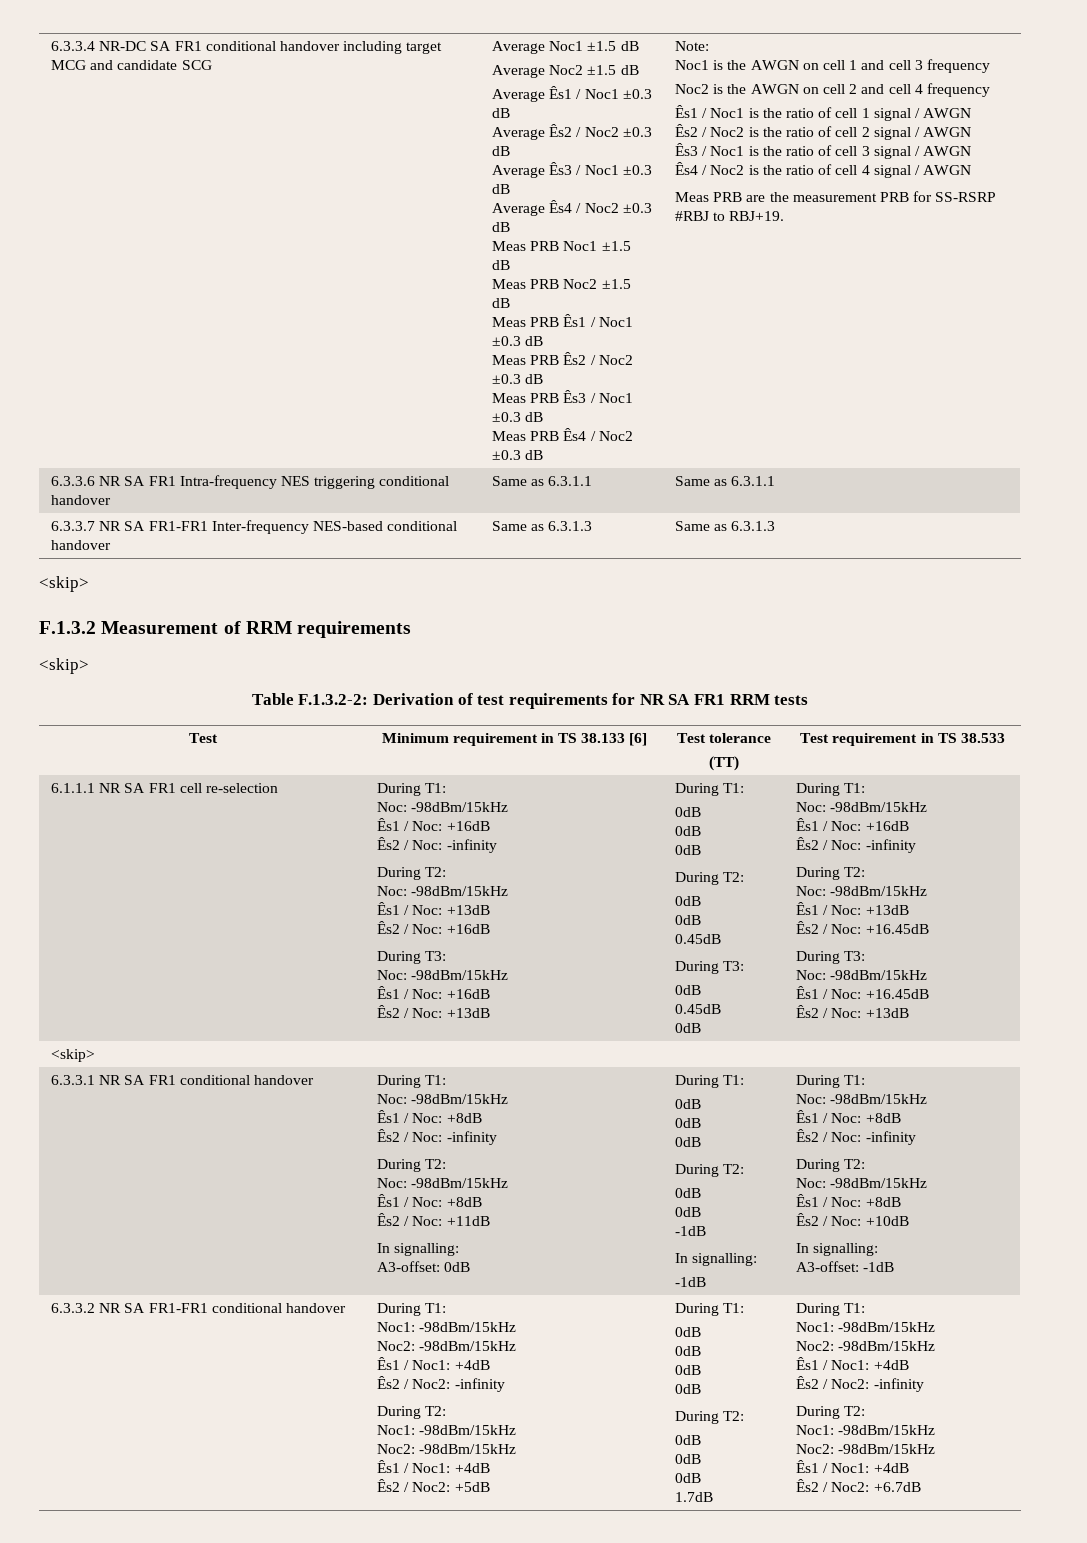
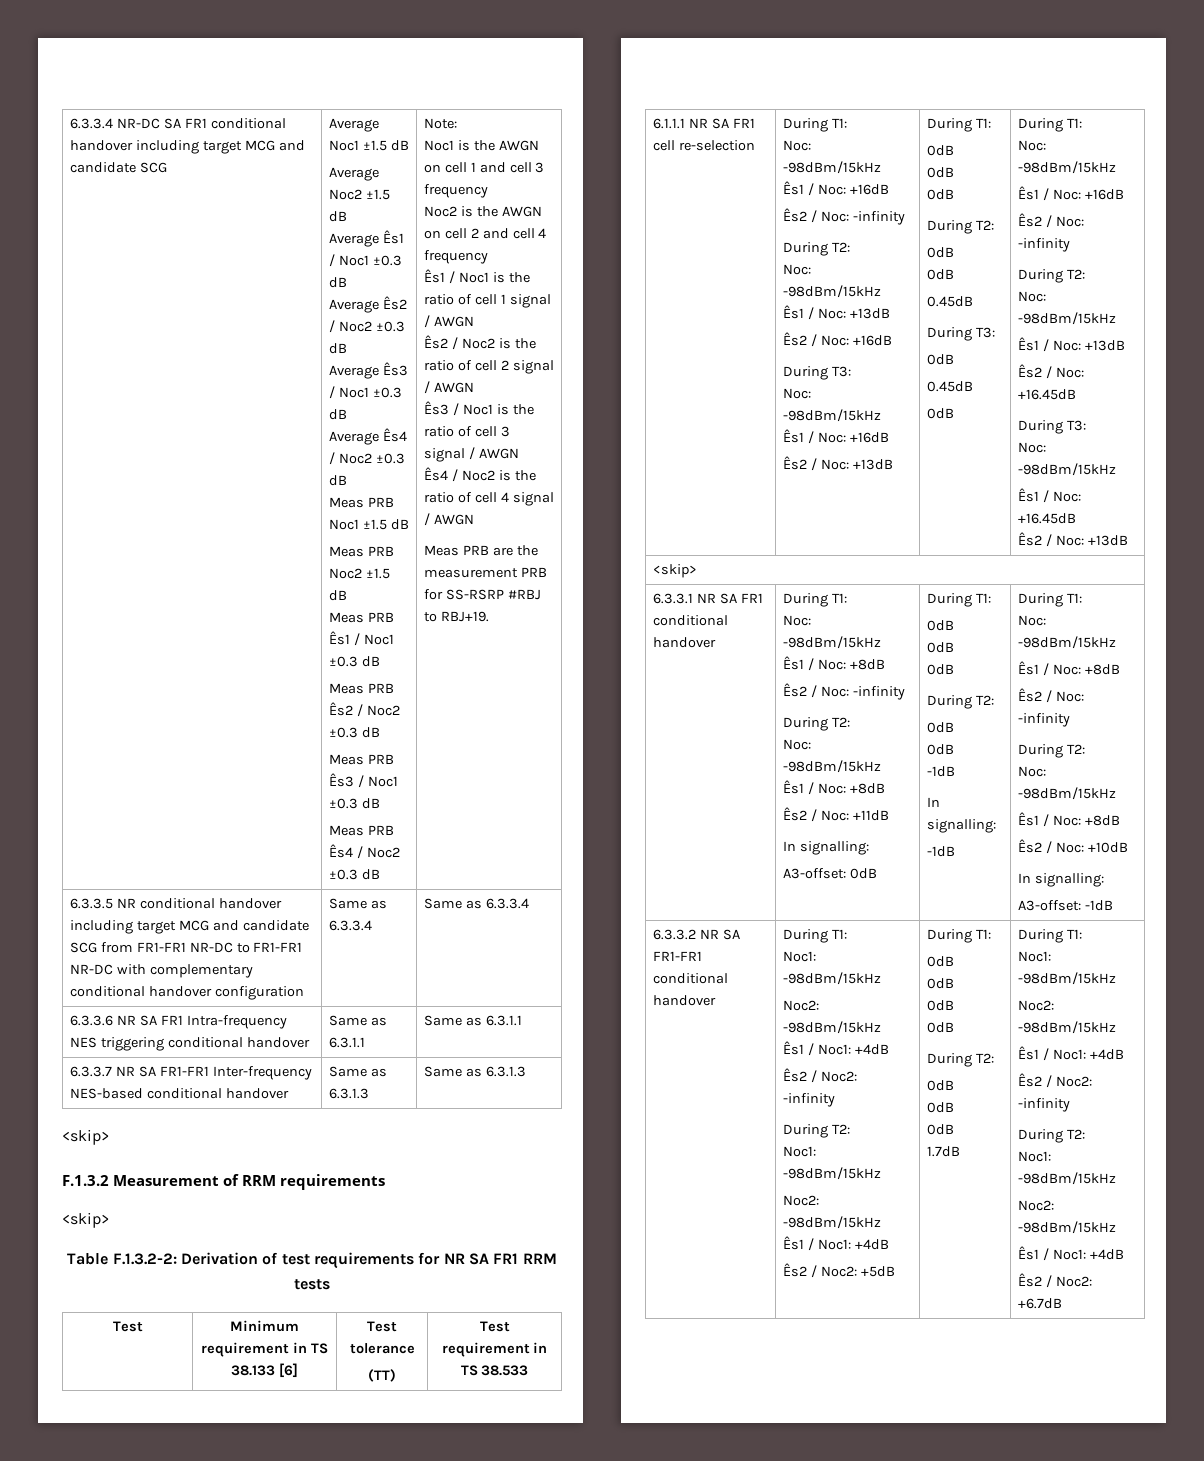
(785, 216) none -> [69,898,282,909] [69,920,309,934] [69,942,303,953] [69,964,253,978] [69,986,304,1000] [328,898,387,909] [328,920,372,931] [423,898,529,909] // 6.3.3.5 NR conditional handover including target MCG and candidate SCG from FR1-FR1 NR-DC to FR1-FR1 NR-DC with complementary conditional handover configuration | Same as 6.3.3.4 | Same as 6.3.3.4

